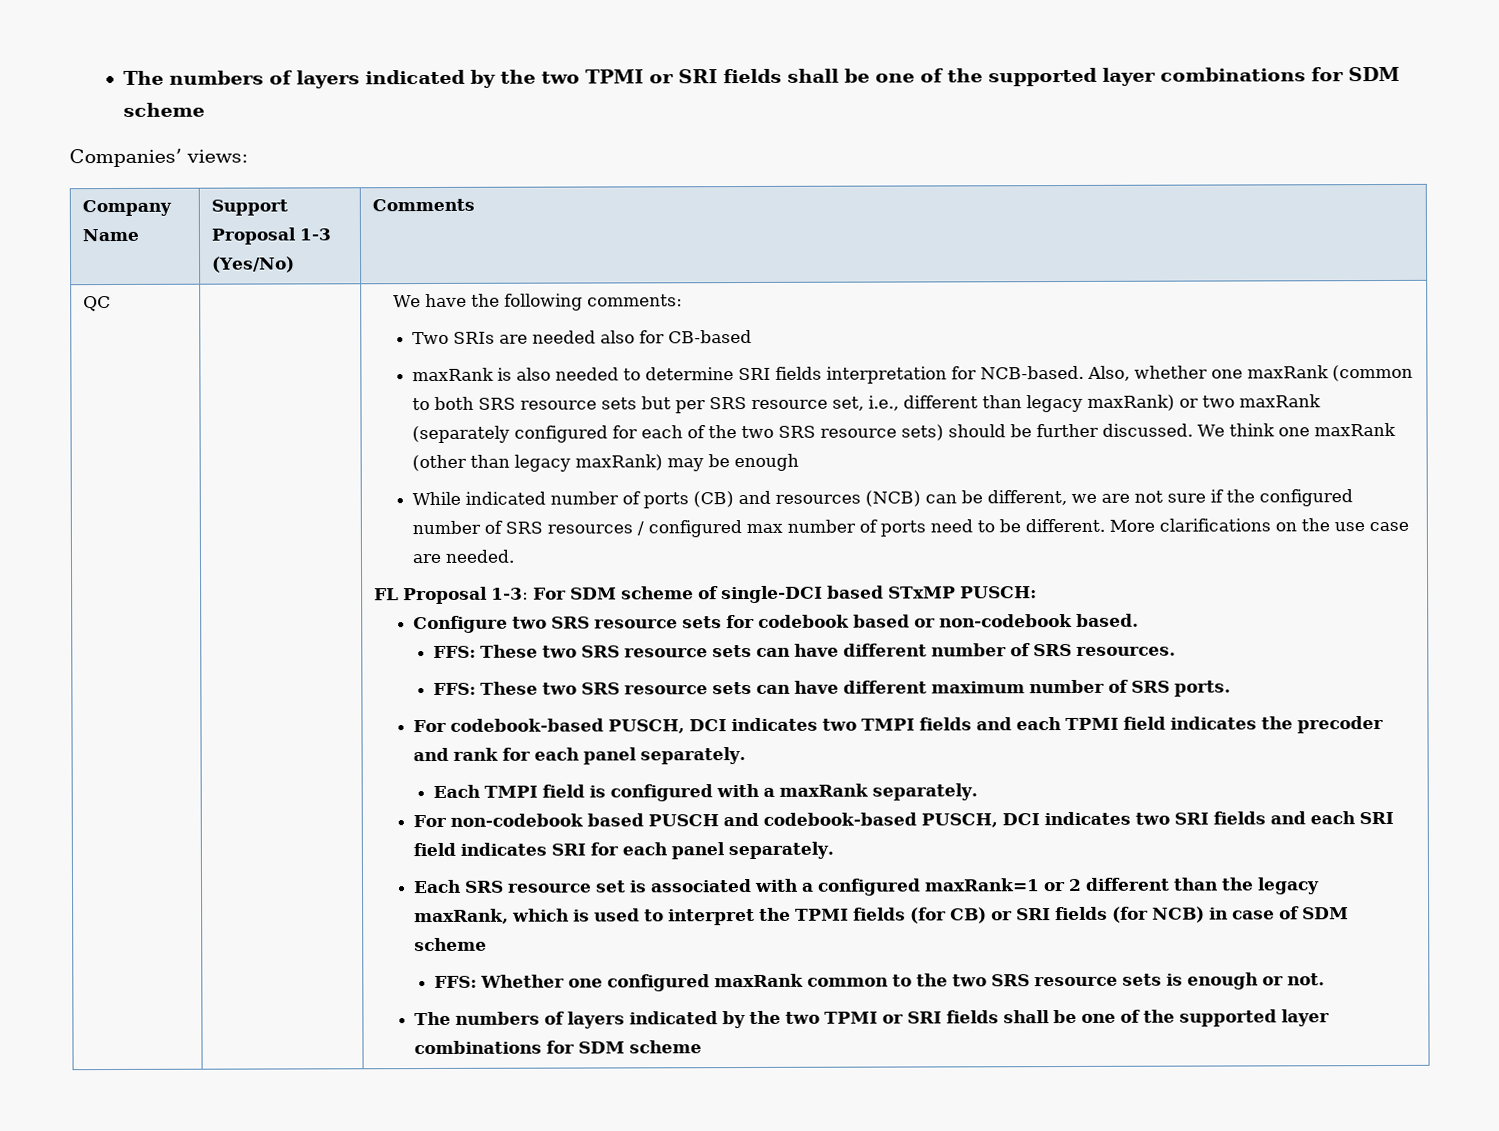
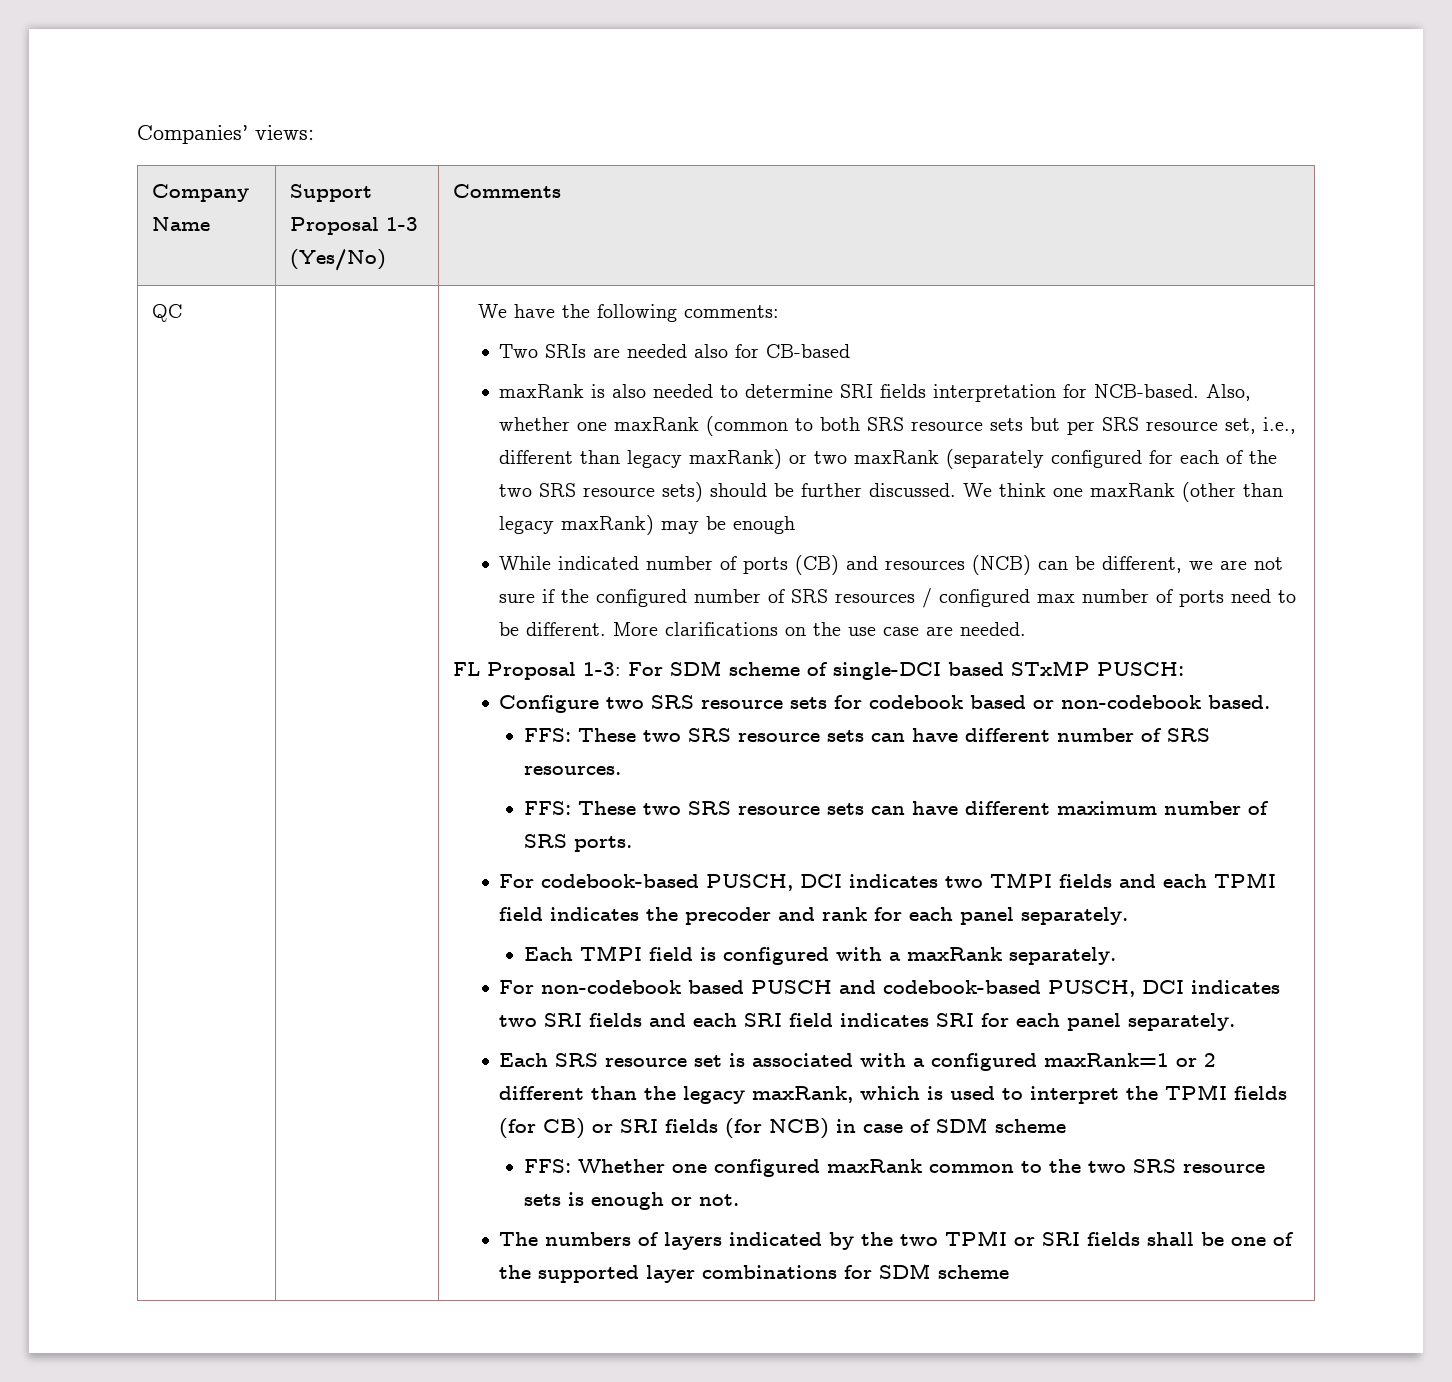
[123,66,1401,89] [123,102,206,117] The numbers of layers indicated by the two TPMI or SRI fields shall be one of the supported layer combinations for SDM scheme // -> (137, 134) none

